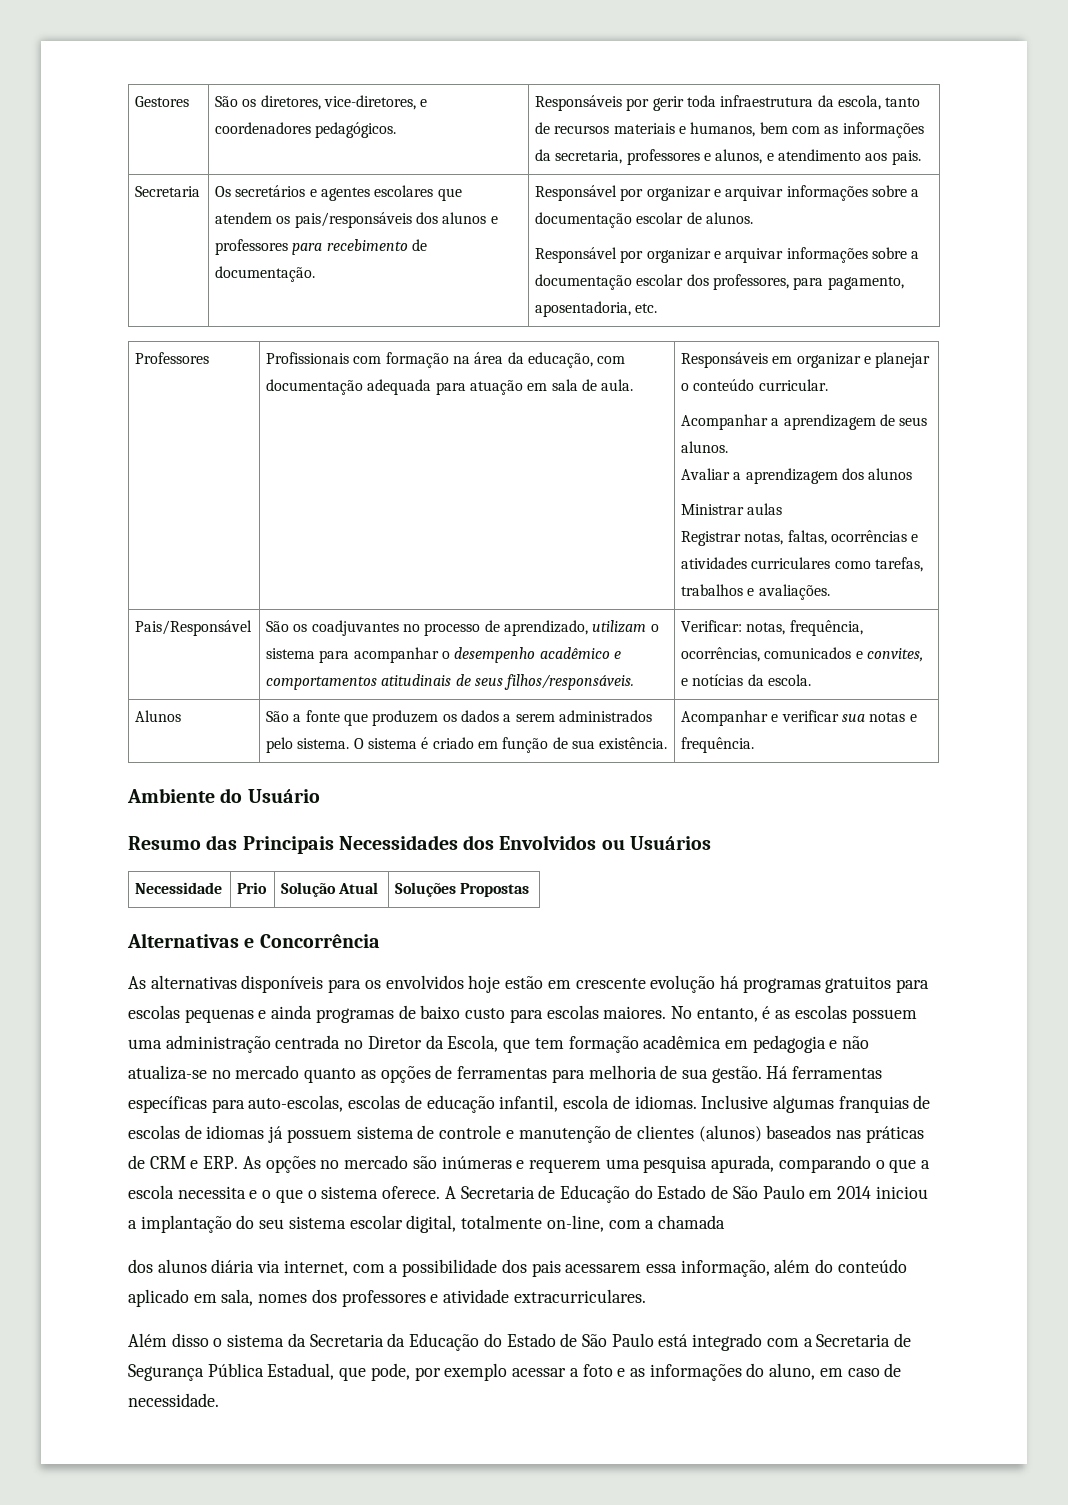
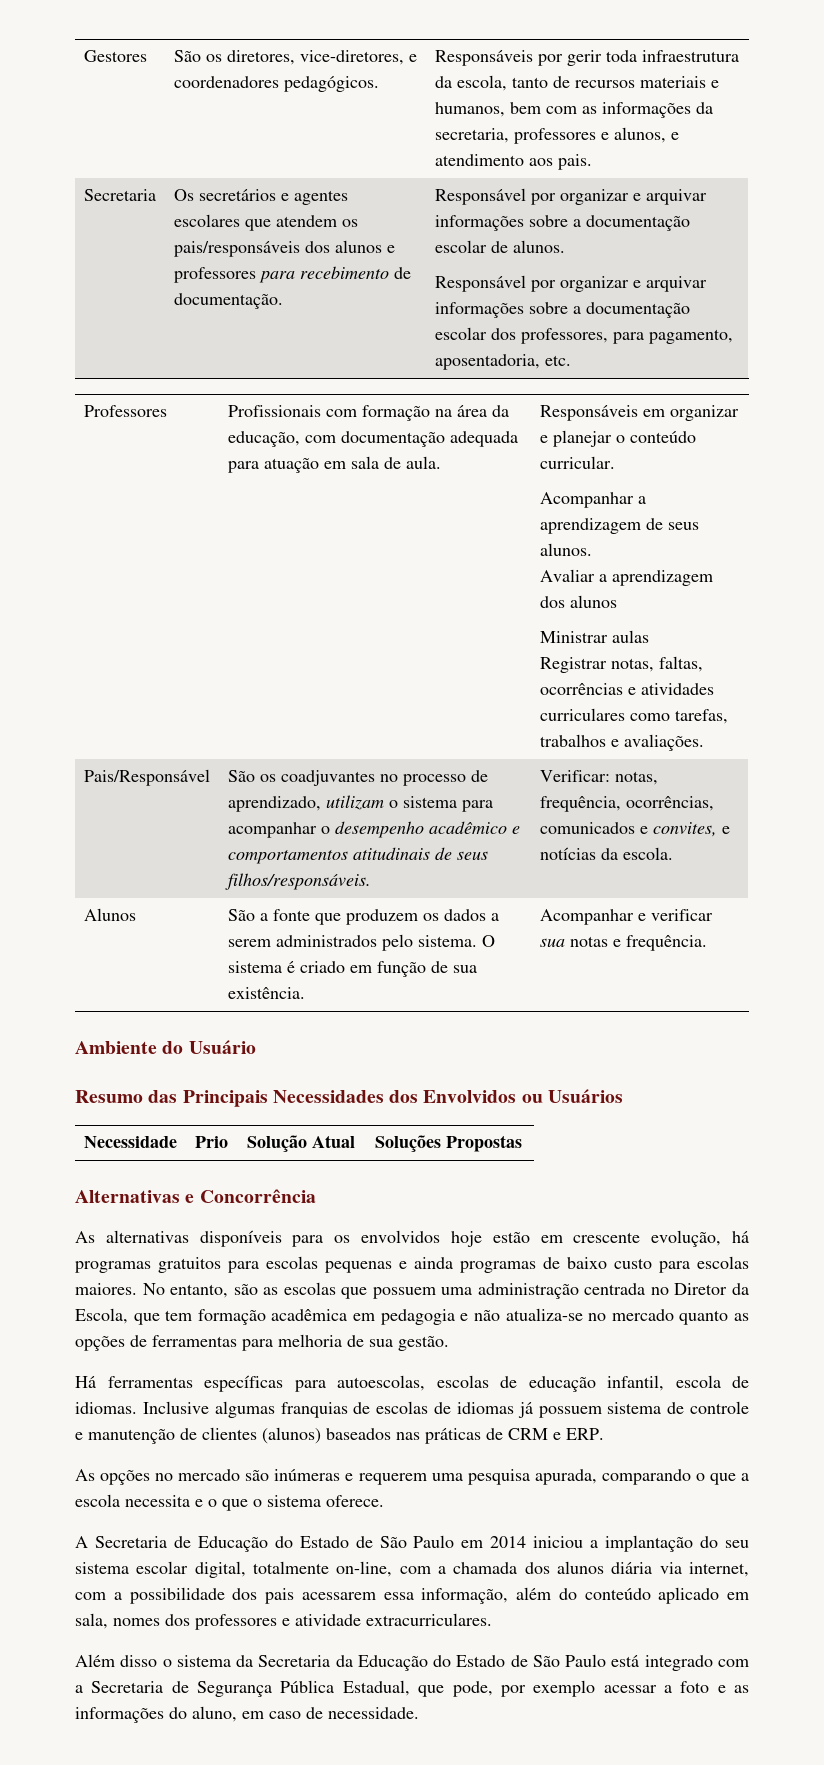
[650,975,716,993] evolução -> [651,1230,722,1247] evolução,
[762,1006,771,1019] é -> [233,1284,258,1295] são
(847, 1012) none -> [341,1287,368,1299] que
(762, 1074) none -> (449, 1343) //
[248,1095,344,1112] auto-escolas, -> [337,1375,425,1391] autoescolas,
(239, 1162) none -> (604, 1434) //
(441, 1192) none -> (384, 1501) //
(725, 1222) // -> (518, 1568) none

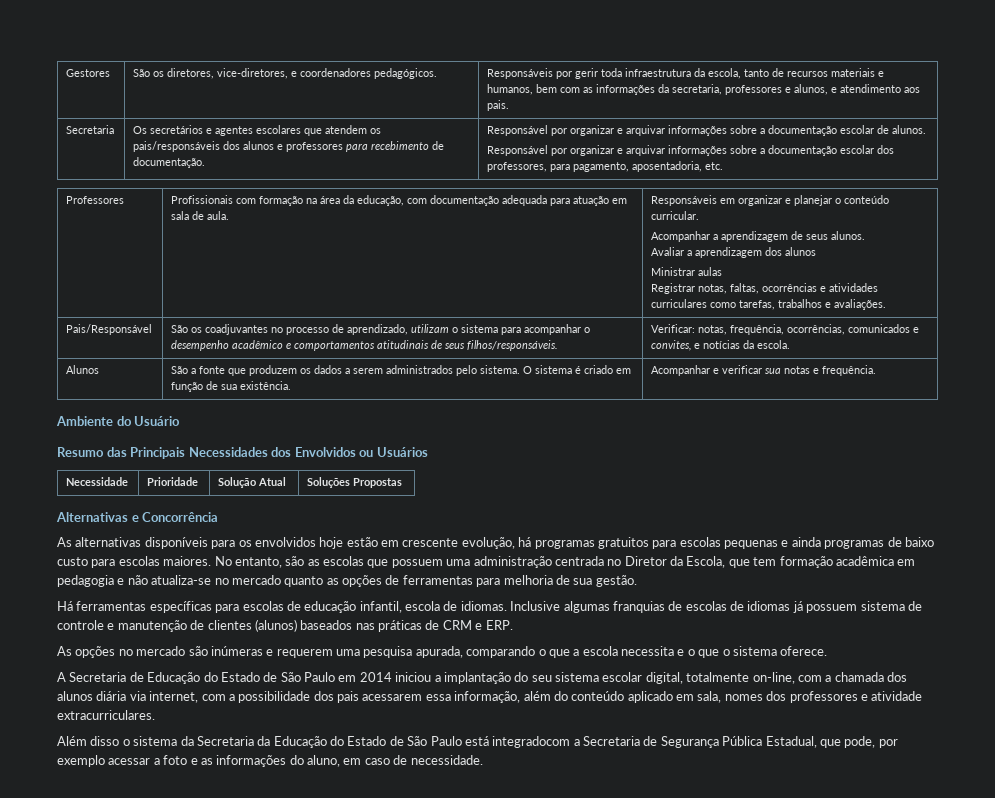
[194,1136,228,1148] Prio -> [147,477,199,486] Prioridade
[337,1375,425,1391] autoescolas, -> (240, 608) none
[644,1655,749,1671] integrado com -> [492,736,571,748] integradocom

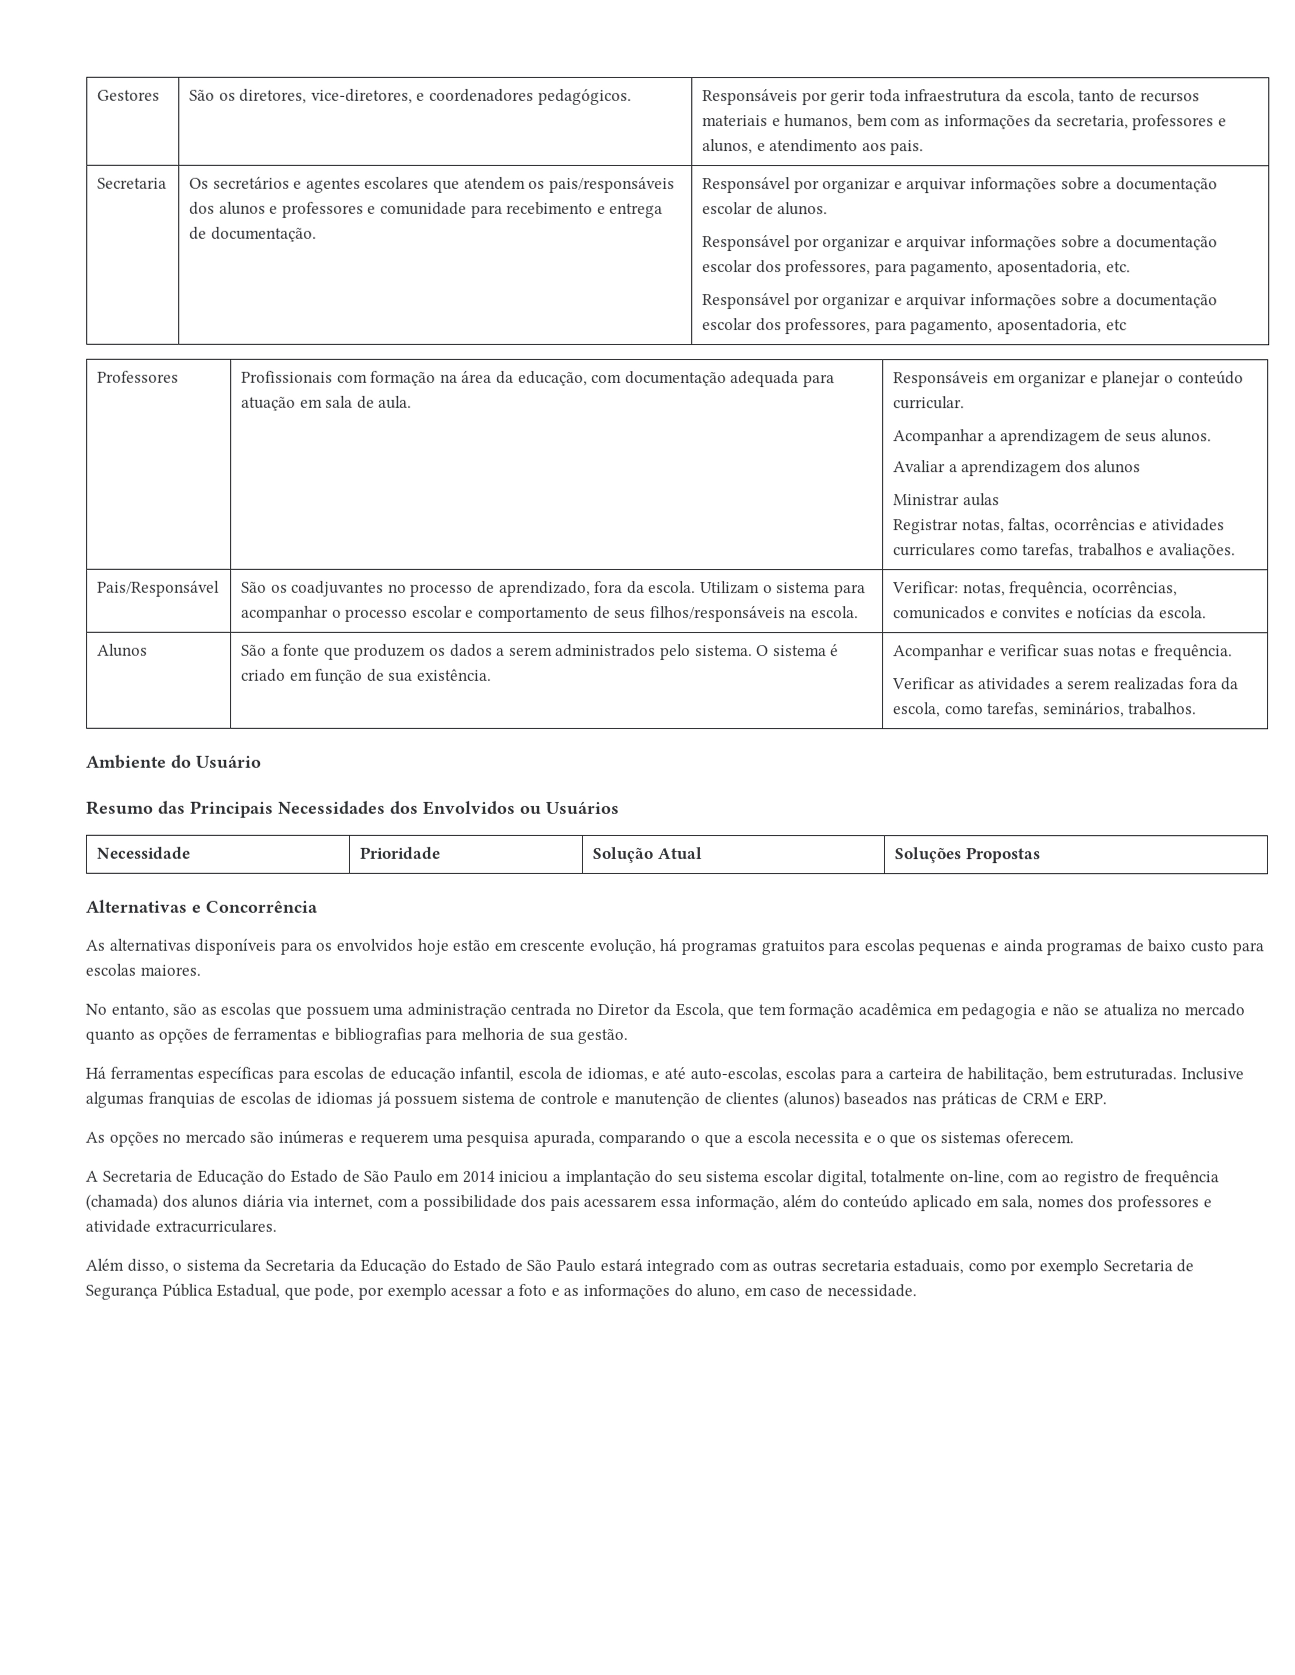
[346,141,430,152] para recebimento -> [367,201,664,219] e comunidade para recebimento e entrega
(724, 166) none -> [702,293,1218,310] [702,318,1127,335] // Responsável por organizar e arquivar informações sobre a documentação escolar dos professores, para pagamento, aposentadoria, etc
[411,324,450,333] utilizam -> [594,580,760,595] fora da escola. Utilizam
[171,340,559,351] desempenho acadêmico e comportamentos atitudinais de seus filhos/responsáveis. -> [345,605,859,623] processo escolar e comportamento de seus filhos/responsáveis na escola.
[651,340,692,351] convites, -> [1002,607,1062,619] convites
[765,368,782,374] sua -> [1062,648,1095,658] suas
(877, 370) none -> [892,677,1240,691] [893,702,1198,718] // Verificar as atividades a serem realizadas fora da escola, como tarefas, seminários, trabalhos.
(212, 561) none -> (201, 970) //
[151,575,212,585] atualiza-se -> [1082,1003,1158,1017] se atualiza
(473, 580) none -> [320,1027,422,1044] e bibliografias
[460,601,507,611] idiomas. -> [586,1066,1178,1084] idiomas, e até auto-escolas, escolas para a carteira de habilitação, bem estruturadas.
[722,646,828,656] o sistema oferece. -> [919,1131,1074,1144] os sistemas oferecem.
[825,672,884,682] a chamada -> [1040,1170,1219,1187] [85,1193,158,1211] ao registro de frequência (chamada)
[90,736,120,746] disso -> [126,1258,169,1274] disso,
[464,736,580,748] está integradocom a -> [599,1258,1099,1276] estará integrado com as outras secretaria estaduais, como por exemplo

